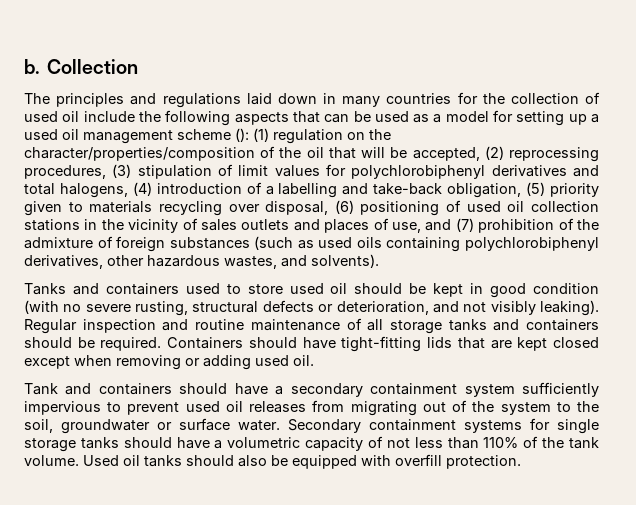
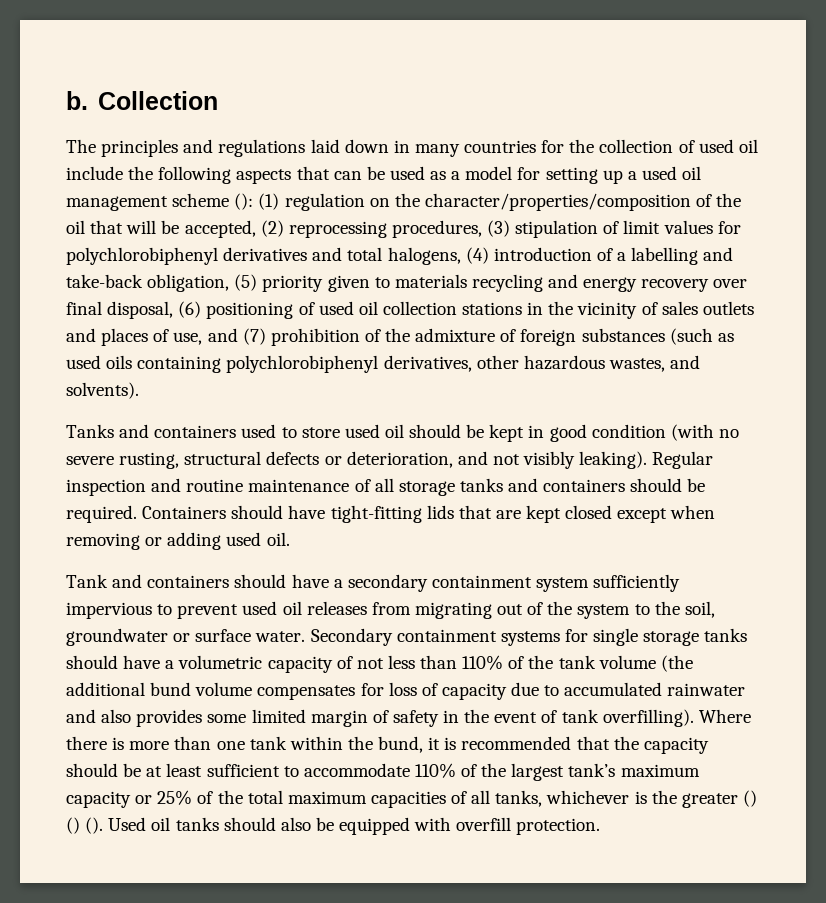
[228,204,260,212] over -> [548,274,748,292] [66,301,102,315] and energy recovery over final
[24,455,79,466] volume. -> [598,655,693,672] [66,682,746,700] [66,709,751,727] [66,736,709,754] [66,763,700,781] [66,790,757,808] [66,817,104,834] volume (the additional bund volume compensates for loss of capacity due to accumulated rainwater and also provides some limited margin of safety in the event of tank overfilling). Where there is more than one tank within the bund, it is recommended that the capacity should be at least sufficient to accommodate 110% of the largest tank’s maximum capacity or 25% of the total maximum capacities of all tanks, whichever is the greater () () ().

